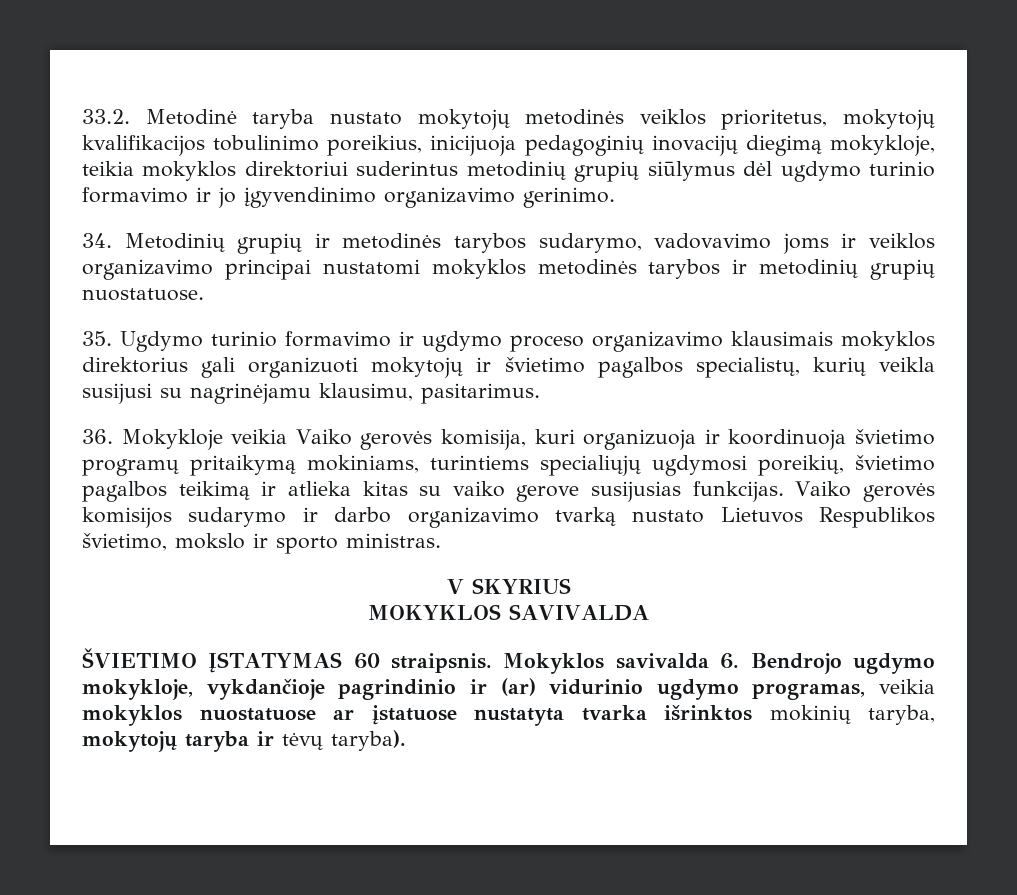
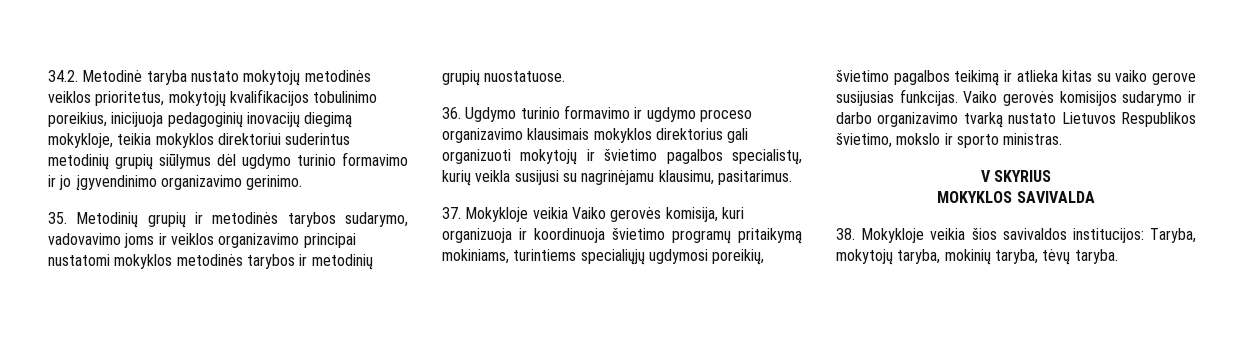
[82,109,130,124] 33.2. -> [48,70,78,82] 34.2.
[82,233,112,248] 34. -> [48,212,67,224] 35.
[82,331,112,346] 35. -> [442,107,461,119] 36.
[82,429,113,444] 36. -> [442,207,461,219] 37.
[82,648,935,674] [82,678,935,700] [82,704,935,726] [82,730,406,752] ŠVIETIMO ĮSTATYMAS 60 straipsnis. Mokyklos savivalda 6. Bendrojo ugdymo mokykloje, vykdančioje pagrindinio ir (ar) vidurinio ugdymo programas, veikia mokyklos nuostatuose ar įstatuose nustatyta tvarka išrinktos mokinių taryba, mokytojų taryba ir tėvų taryba). -> [836,228,1196,243] [836,249,1118,265] 38. Mokykloje veikia šios savivaldos institucijos: Taryba, mokytojų taryba, mokinių taryba, tėvų taryba.

